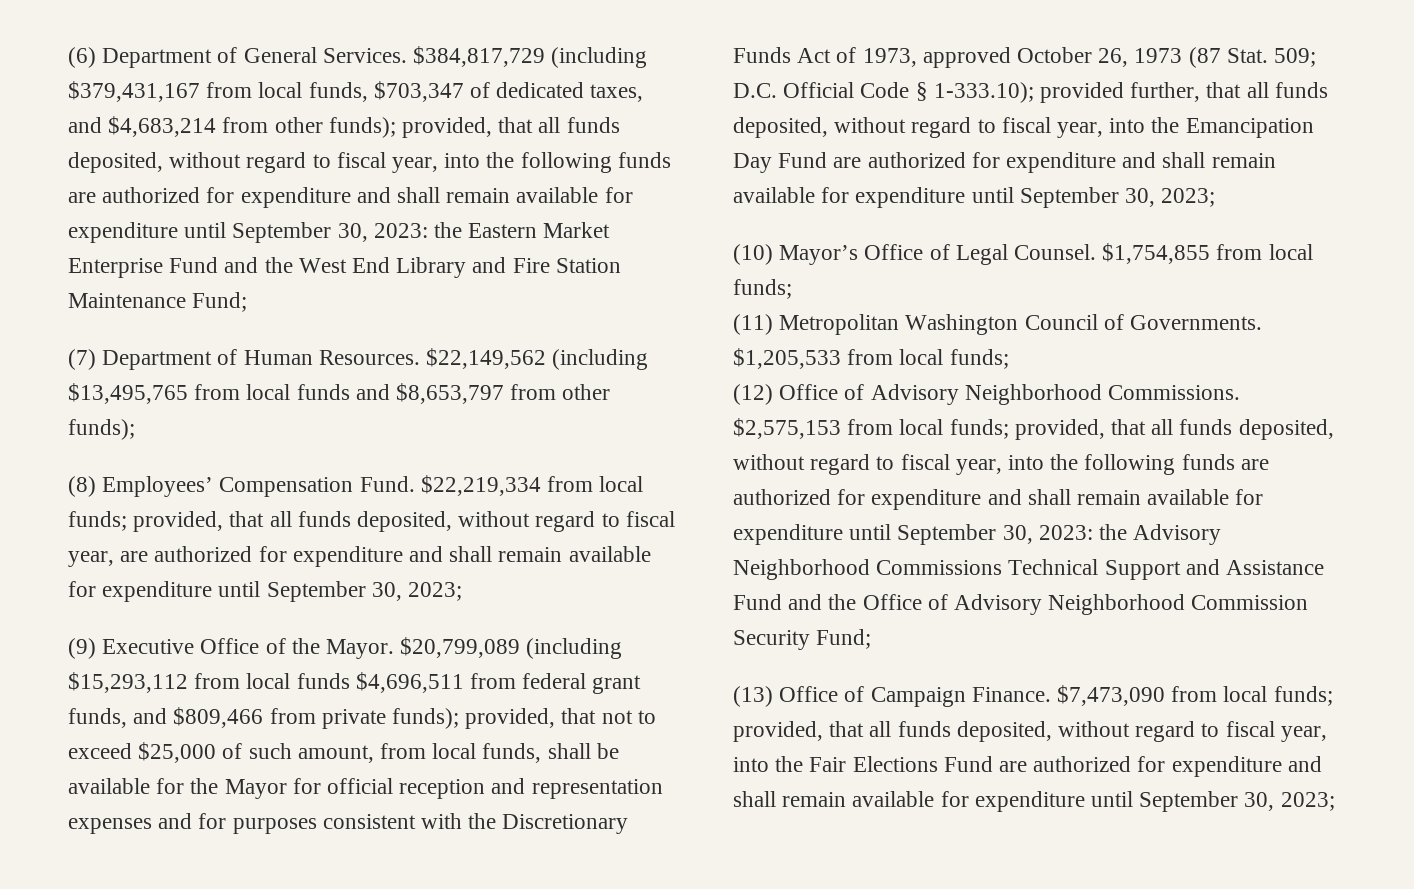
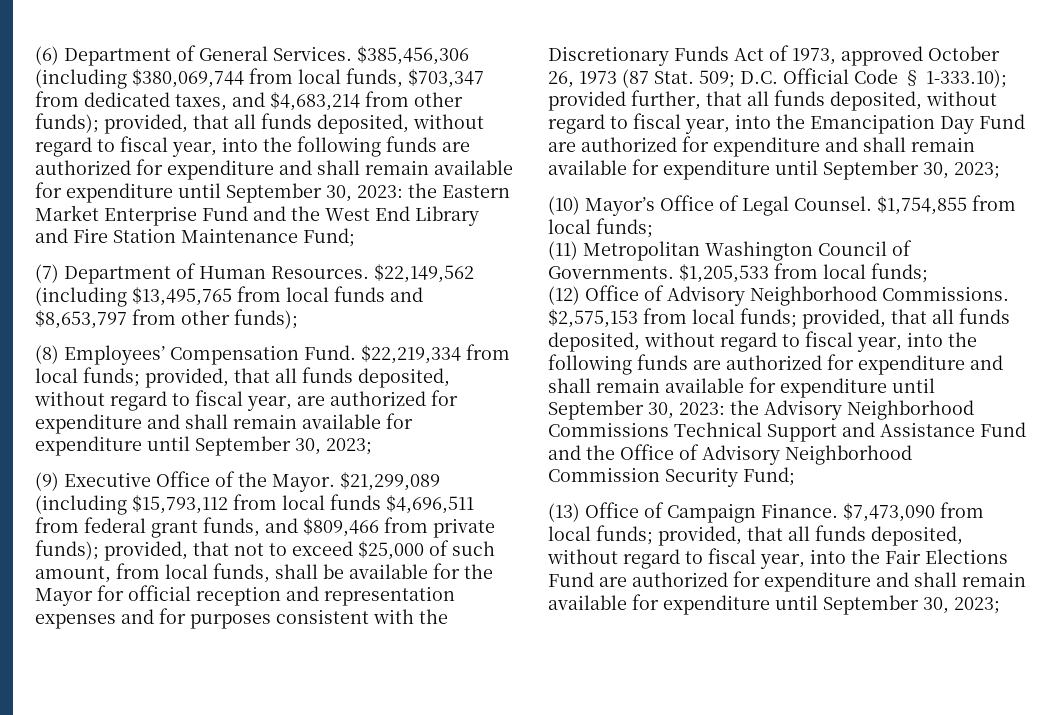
[413,46,648,68] [68,81,200,102] $384,817,729 (including $379,431,167 -> [357,46,469,65] [35,69,244,89] $385,456,306 (including $380,069,744
[470,82,491,98] of -> [35,91,79,107] from
[400,637,623,659] [68,672,188,693] $20,799,089 (including $15,293,112 -> [340,472,440,491] [35,495,228,515] $21,299,089 (including $15,793,112

